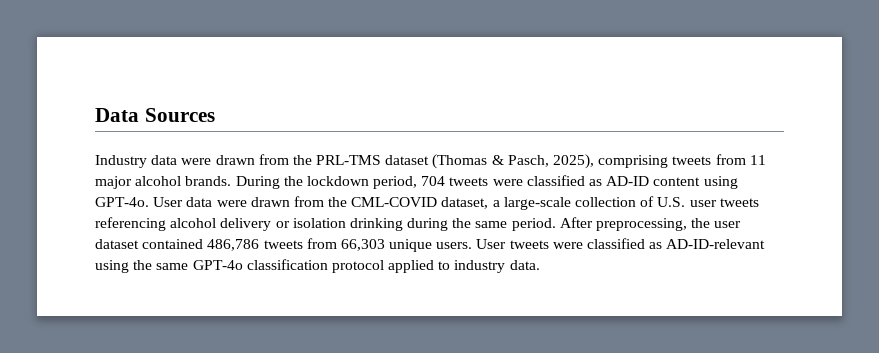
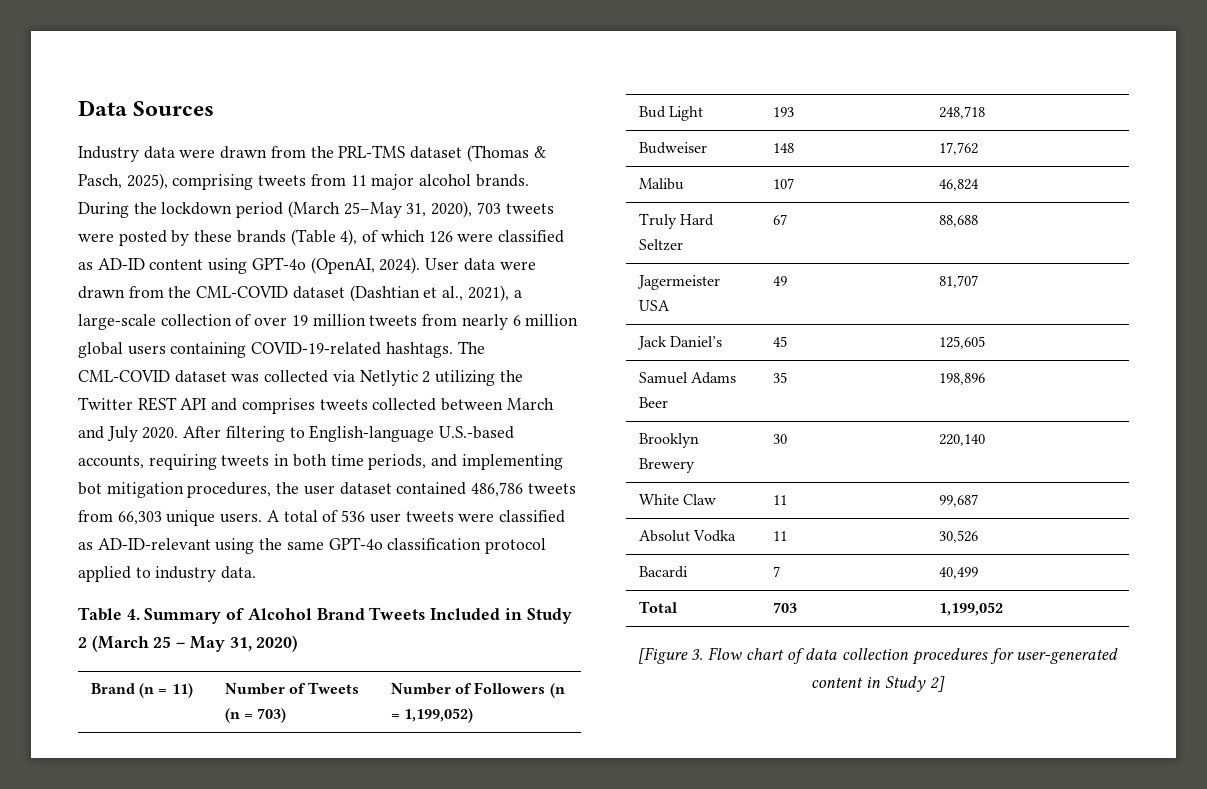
[373,176,489,189] period, 704 tweets -> [236,201,554,218] [78,229,453,246] period (March 25–May 31, 2020), 703 tweets were posted by these brands (Table 4), of which 126
[95,197,149,207] GPT-4o. -> [251,257,421,274] GPT-4o (OpenAI, 2024).
[441,196,759,210] [95,217,688,231] dataset, a large-scale collection of U.S. user tweets referencing alcohol delivery or isolation drinking during the same period. After preprocessing, -> [292,285,522,302] [78,314,579,330] [78,341,485,358] [78,370,523,386] [78,397,554,414] [78,425,515,442] [78,454,563,470] [78,482,272,498] dataset (Dashtian et al., 2021), a large-scale collection of over 19 million tweets from nearly 6 million global users containing COVID-19-related hashtags. The CML-COVID dataset was collected via Netlytic 2 utilizing the Twitter REST API and comprises tweets collected between March and July 2020. After filtering to English-language U.S.-based accounts, requiring tweets in both time periods, and implementing bot mitigation procedures,
[476,239,507,249] User -> [266,510,401,523] A total of 536 user
(540, 265) none -> [78,607,572,624] [78,635,299,652] [90,683,193,698] [224,682,360,695] [224,708,287,723] [390,682,565,698] [390,708,474,723] [638,106,704,121] [772,107,794,117] [938,106,985,119] [638,142,707,154] [772,143,794,153] [938,142,978,155] [638,178,684,190] [772,178,794,189] [938,179,979,191] [638,213,715,229] [638,239,683,251] [772,214,787,225] [938,215,978,227] [636,275,720,290] [638,300,670,311] [772,276,787,286] [938,275,978,288] [636,336,723,350] [772,336,787,347] [938,336,985,349] [638,372,737,384] [638,397,668,408] [772,372,787,383] [938,373,985,385] [638,433,699,448] [638,458,695,473] [772,434,787,444] [938,434,985,446] [638,494,717,505] [772,495,787,505] [938,494,978,507] [638,530,737,542] [772,531,787,541] [938,530,978,543] [638,566,688,578] [772,566,780,577] [938,567,978,579] [638,601,677,613] [772,602,797,613] [938,602,1003,616] [637,647,1119,665] [811,676,945,692] // Table 4. Summary of Alcohol Brand Tweets Included in Study 2 (March 25 – May 31, 2020) // Brand (n = 11) | Number of Tweets (n = 703) | Number of Followers (n = 1,199,052) // Bud Light | 193 | 248,718 // Budweiser | 148 | 17,762 // Malibu | 107 | 46,824 // Truly Hard Seltzer | 67 | 88,688 // Jagermeister USA | 49 | 81,707 // Jack Daniel’s | 45 | 125,605 // Samuel Adams Beer | 35 | 198,896 // Brooklyn Brewery | 30 | 220,140 // White Claw | 11 | 99,687 // Absolut Vodka | 11 | 30,526 // Bacardi | 7 | 40,499 // Total | 703 | 1,199,052 // [Figure 3. Flow chart of data collection procedures for user-generated content in Study 2]

